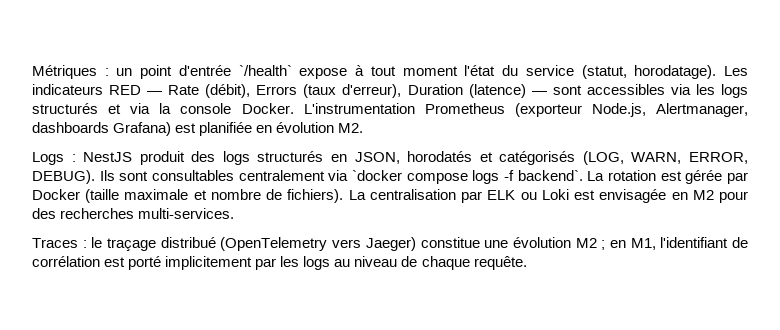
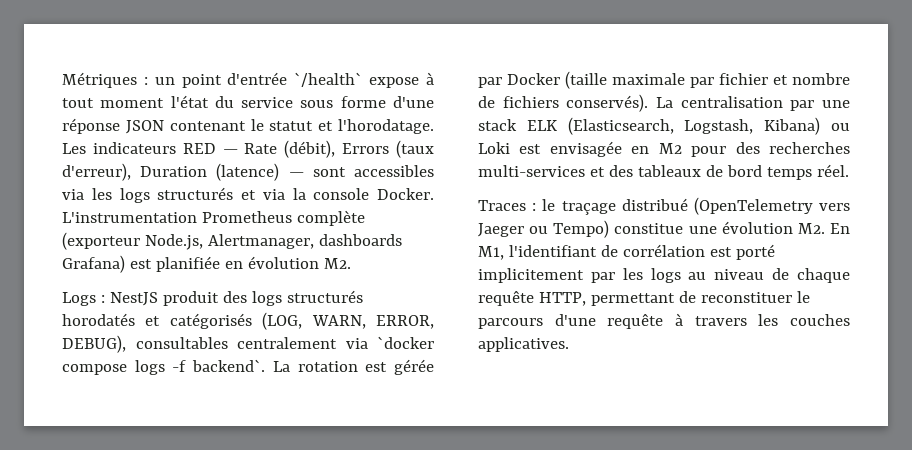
[581,65,717,79] (statut, horodatage). -> [300,96,434,108] [62,118,434,134] sous forme d'une réponse JSON contenant le statut et l'horodatage.
(505, 108) none -> [296,210,365,226] complète
[331,152,400,164] en JSON, -> (363, 296) none
[32,170,149,184] DEBUG). Ils sont -> [62,335,126,353] DEBUG),
(189, 194) none -> [690,73,768,88] par fichier
[287,189,344,203] fichiers). -> [502,94,649,112] fichiers conservés).
[487,190,516,200] ELK -> [822,100,850,108] [478,117,821,135] une stack ELK (Elasticsearch, Logstash, Kibana)
[138,208,235,219] multi-services. -> [478,164,849,180] multi-services et des tableaux de bord temps réel.
[365,237,626,251] Jaeger) constitue une évolution M2 ; en -> [478,220,850,238] Jaeger ou Tempo) constitue une évolution M2. En
[473,256,527,270] requête. -> [478,291,810,306] [478,313,850,329] [478,337,569,352] requête HTTP, permettant de reconstituer le parcours d'une requête à travers les couches applicatives.

